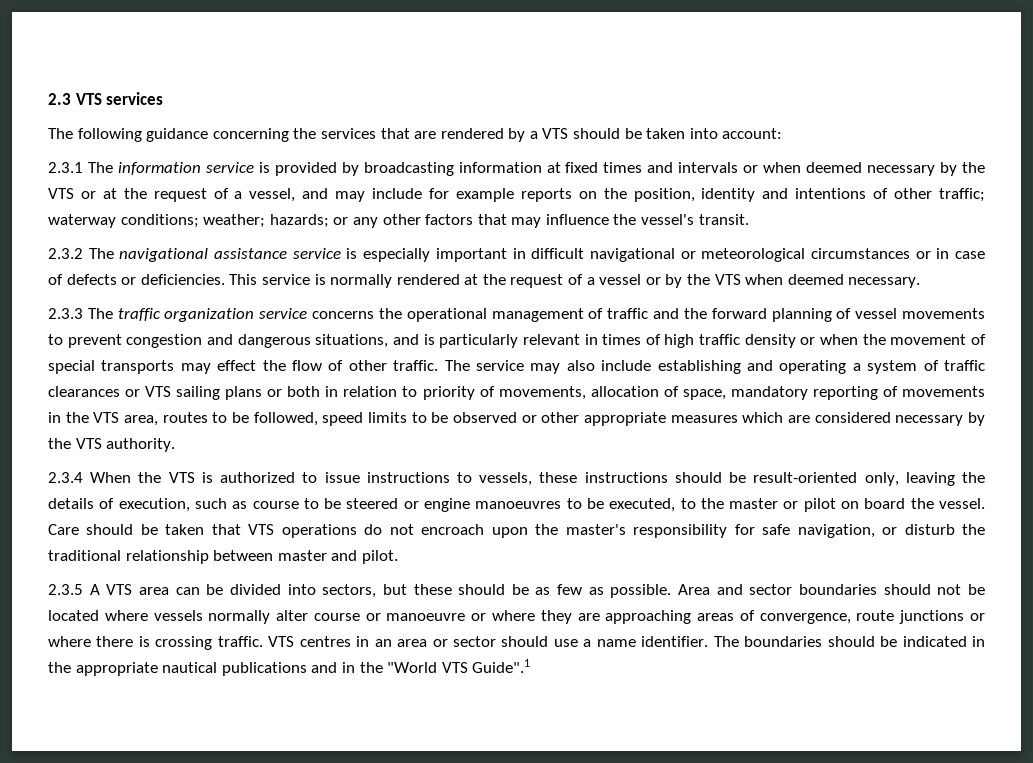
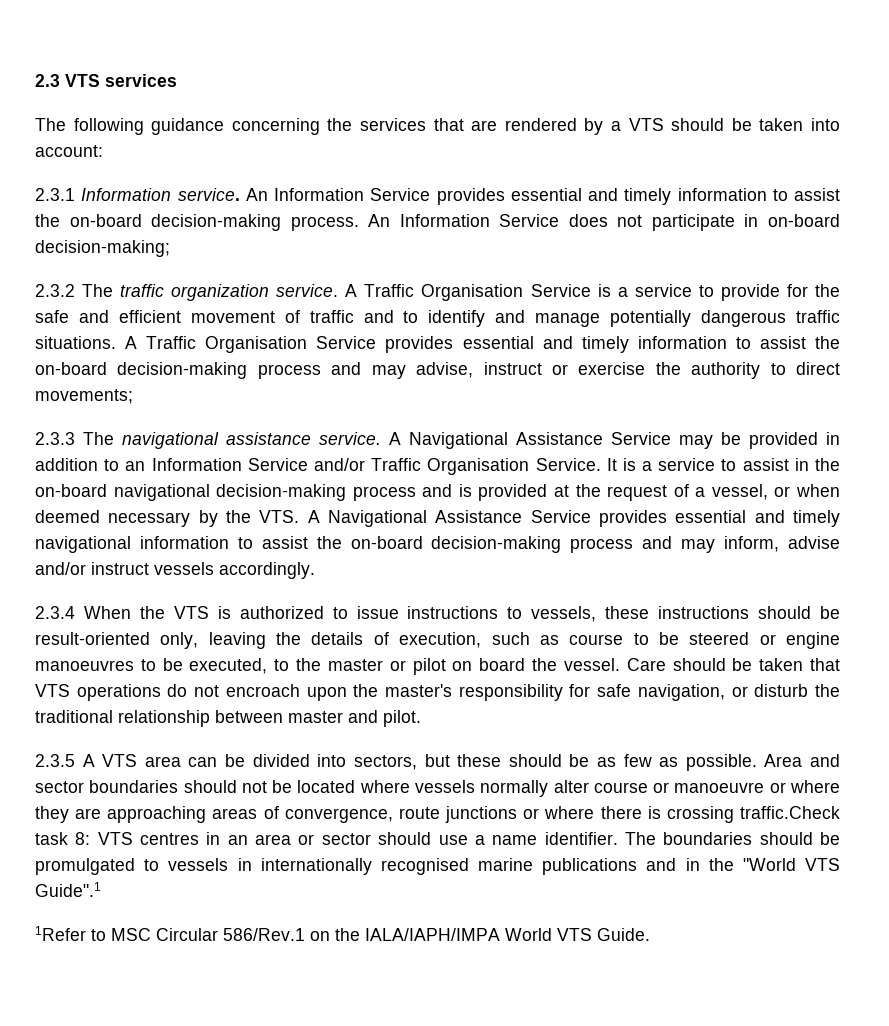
[87,162,739,176] The information service is provided by broadcasting information at fixed times and intervals -> [81,188,840,205] [35,214,840,231] [35,240,170,257] [35,284,841,301] [35,310,840,327] [35,336,841,353] [35,362,840,379] [35,389,133,404] [35,432,840,449] [35,458,840,475] [35,484,768,501] Information service. An Information Service provides essential and timely information to assist the on-board decision-making process. An Information Service does not participate in on-board decision-making; // 2.3.2 The traffic organization service. A Traffic Organisation Service is a service to provide for the safe and efficient movement of traffic and to identify and manage potentially dangerous traffic situations. A Traffic Organisation Service provides essential and timely information to assist the on-board decision-making process and may advise, instruct or exercise the authority to direct movements; // 2.3.3 The navigational assistance service. A Navigational Assistance Service may be provided in addition to an Information Service and/or Traffic Organisation Service. It is a service to assist in the on-board navigational decision-making process and is provided at the request of a vessel,
[48,188,985,202] [48,214,749,228] [48,248,985,262] [48,274,921,288] [48,308,986,322] [48,334,986,348] [48,360,985,374] [48,386,986,400] [48,412,985,426] [48,438,176,452] VTS or at the request of a vessel, and may include for example reports on the position, identity and intentions of other traffic; waterway conditions; weather; hazards; or any other factors that may influence the vessel's transit. // 2.3.2 The navigational assistance service is especially important in difficult navigational or meteorological circumstances or in case of defects or deficiencies. This service is normally rendered at the request of a vessel or by the VTS when deemed necessary. // 2.3.3 The traffic organization service concerns the operational management of traffic and the forward planning of vessel movements to prevent congestion and dangerous situations, and is particularly relevant in times of high traffic density or when the movement of special transports may effect the flow of other traffic. The service may also include establishing and operating a system of traffic clearances or VTS sailing plans or both in relation to priority of movements, allocation of space, mandatory reporting of movements in the VTS area, routes to be followed, speed limits to be observed or other appropriate measures which are considered necessary by the VTS authority. -> [259,510,841,527] [35,536,840,553] [35,562,315,579] VTS. A Navigational Assistance Service provides essential and timely navigational information to assist the on-board decision-making process and may inform, advise and/or instruct vessels accordingly.
[217,636,263,647] traffic. -> [740,806,841,819] [35,832,91,845] traffic.Check task 8:
[902,636,986,647] [48,662,218,676] indicated in the appropriate nautical -> [35,858,533,875] promulgated to vessels in internationally recognised marine
(531, 666) none -> [35,926,650,941] // 1Refer to MSC Circular 586/Rev.1 on the IALA/IAPH/IMPA World VTS Guide.

